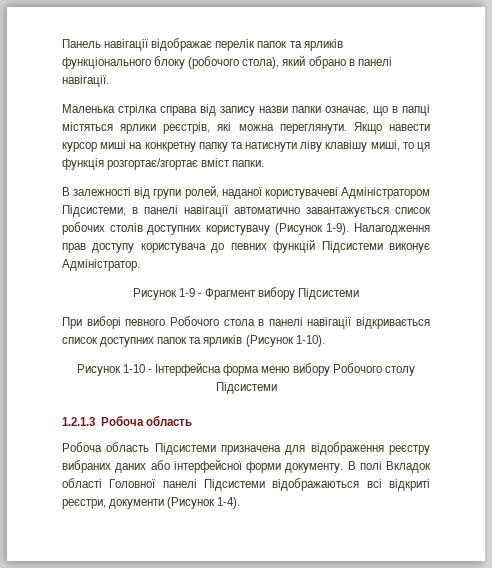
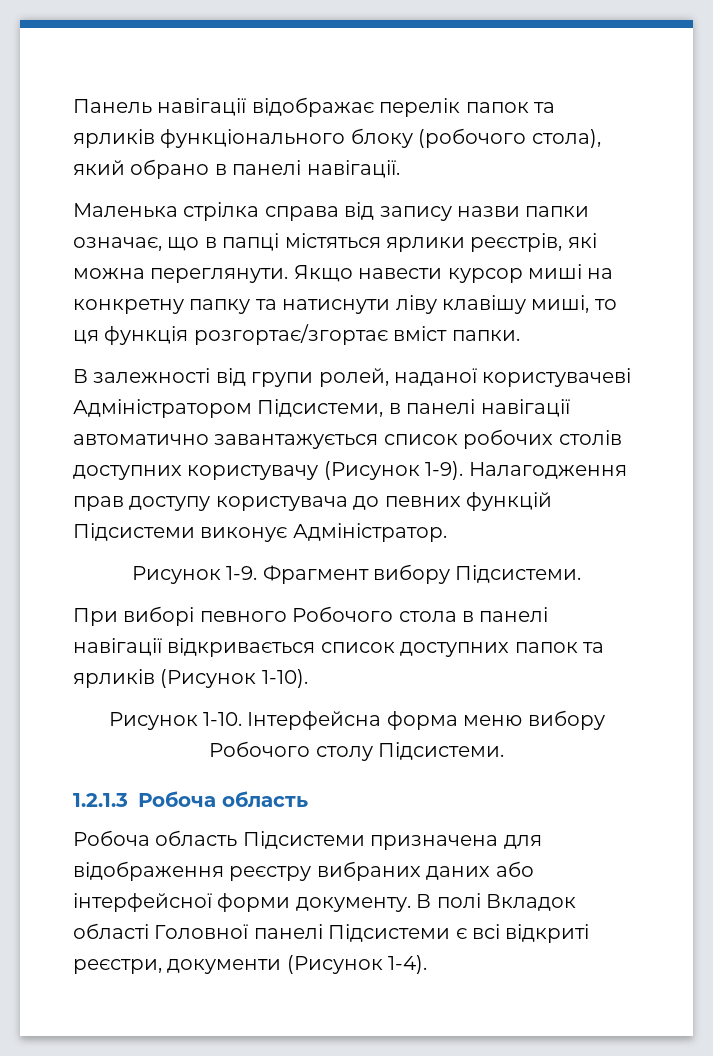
[178,288,202,297] 1-9 - -> [226,566,258,580] 1-9.
[298,288,360,300] Підсистеми -> [455,565,582,583] Підсистеми.
[122,364,152,373] 1-10 - -> [202,712,242,726] 1-10.
[215,382,277,394] Підсистеми -> [377,742,504,760] Підсистеми.
[272,478,360,491] відображаються -> [455,928,467,939] є

